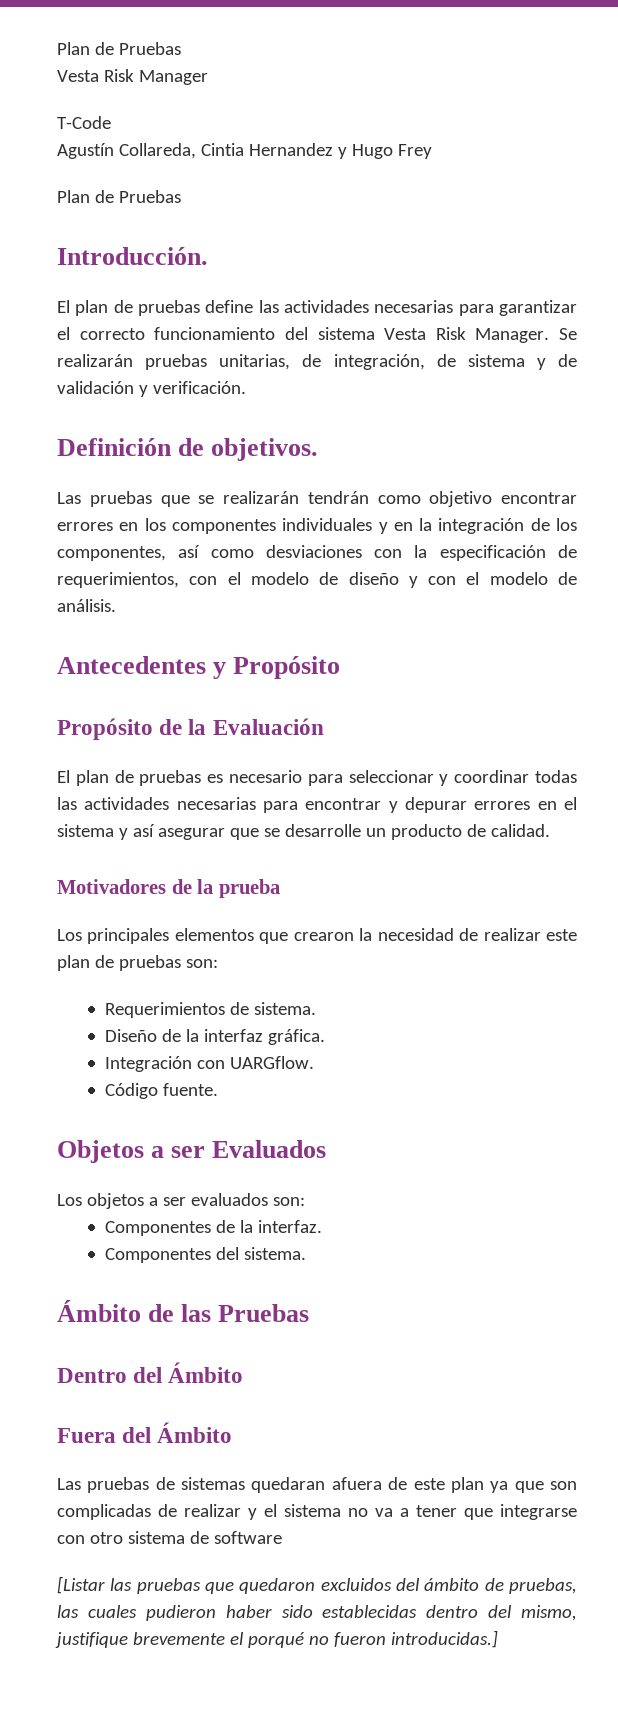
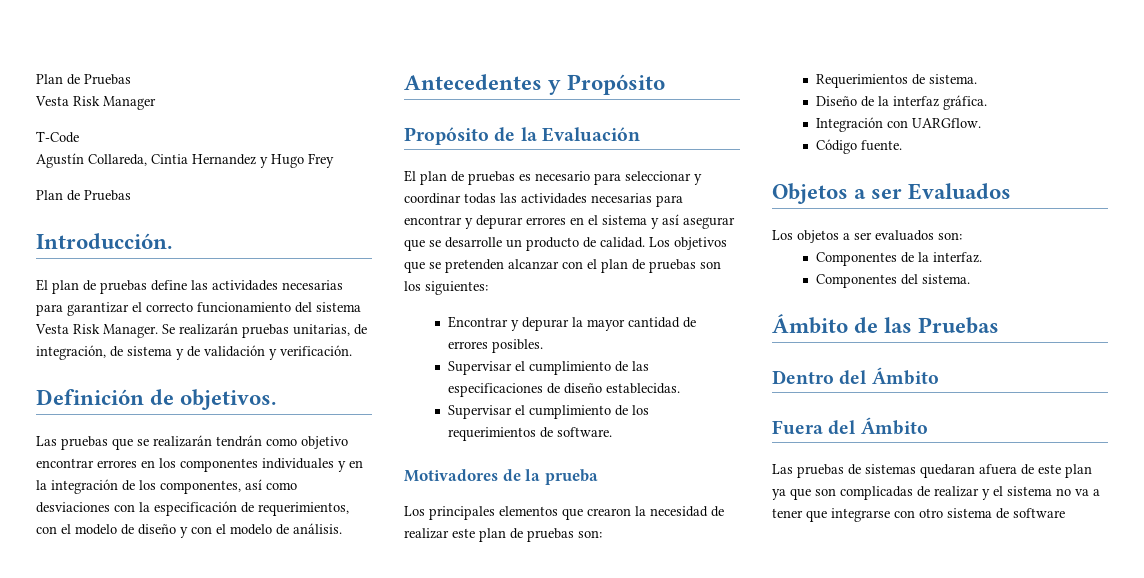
(550, 830) none -> [649,237,727,250] [404,259,721,273] [404,281,488,295] [448,316,697,331] [448,339,544,353] [448,361,650,375] [448,383,681,397] [448,405,650,419] [448,427,613,441] Los objetivos que se pretenden alcanzar con el plan de pruebas son los siguientes: // Encontrar y depurar la mayor cantidad de errores posibles. // Supervisar el cumplimiento de las especificaciones de diseño establecidas. // Supervisar el cumplimiento de los requerimientos de software.
[57,1576,577,1594] [57,1605,577,1621] [55,1630,498,1648] // [Listar las pruebas que quedaron excluidos del ámbito de pruebas, las cuales pudieron haber sido establecidas dentro del mismo, justifique brevemente el porqué no fueron introducidas.] -> (1065, 513) none

